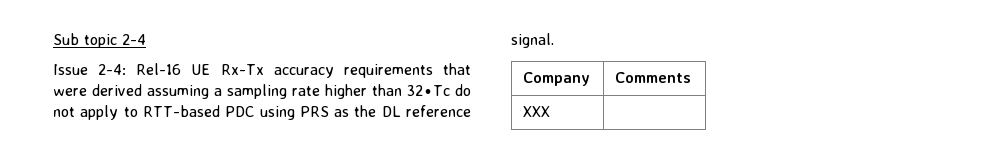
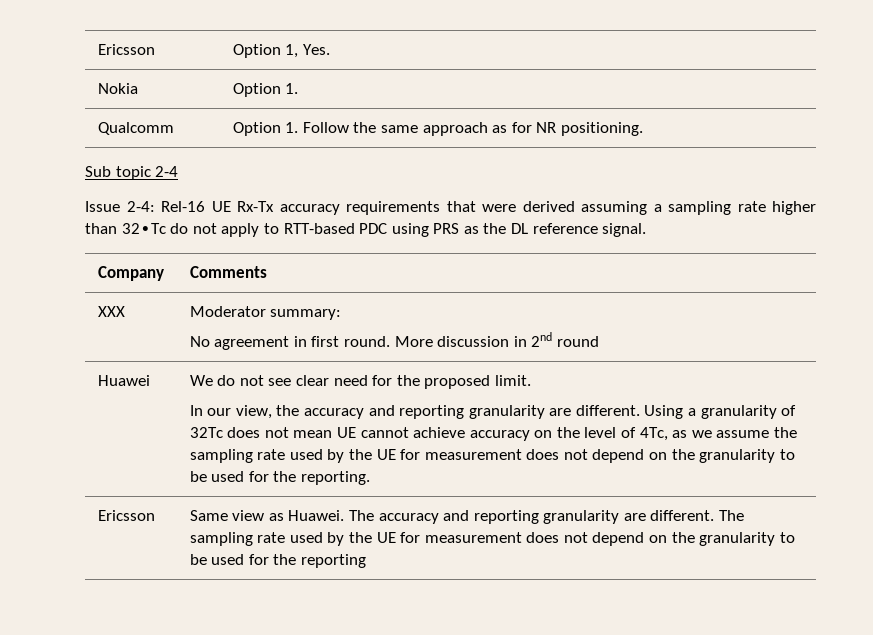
(53, 39) none -> [97,44,155,55] [232,44,330,58] [97,83,138,94] [232,83,299,97] [97,122,174,135] [232,122,643,136] Ericsson | Option 1, Yes. // Nokia | Option 1. // Qualcomm | Option 1. Follow the same approach as for NR positioning. //
(551, 111) none -> [189,306,342,320] [189,332,599,350] [97,375,150,386] [189,375,531,389] [189,405,797,419] [189,427,798,441] [189,449,795,463] [189,471,370,485] [97,510,155,521] [189,510,745,524] [189,532,795,546] [189,554,366,568] Moderator summary: // No agreement in first round. More discussion in 2nd round // Huawei | We do not see clear need for the proposed limit. // In our view, the accuracy and reporting granularity are different. Using a granularity of 32Tc does not mean UE cannot achieve accuracy on the level of 4Tc, as we assume the sampling rate used by the UE for measurement does not depend on the granularity to be used for the reporting. // Ericsson | Same view as Huawei. The accuracy and reporting granularity are different. The sampling rate used by the UE for measurement does not depend on the granularity to be used for the reporting

